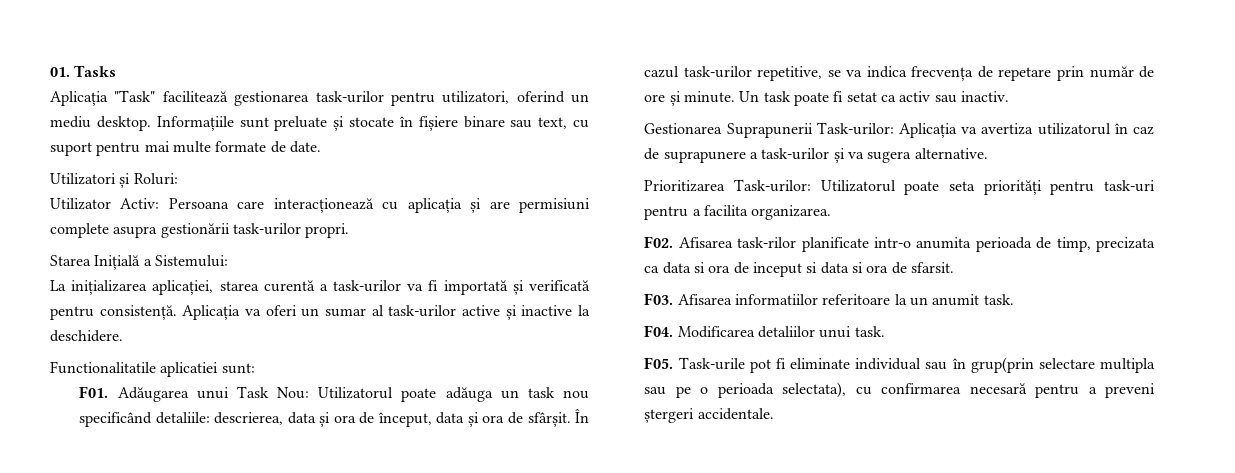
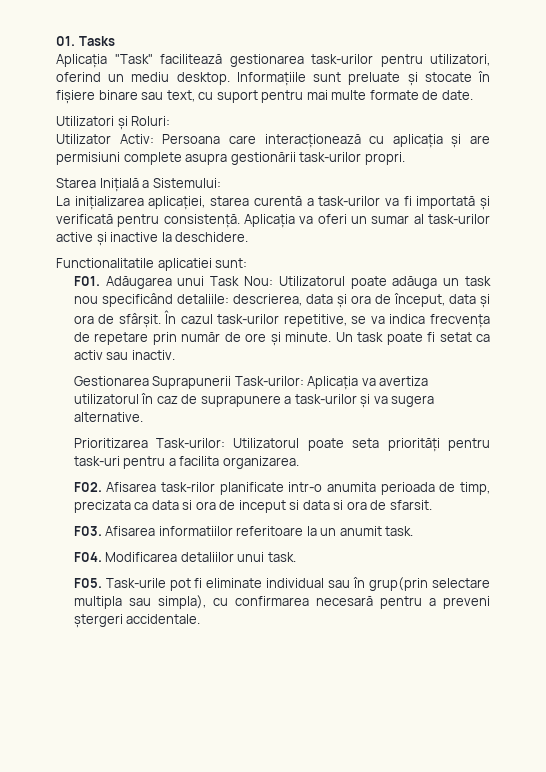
[675,382,847,398] pe o perioada selectata), -> [157,595,206,609] simpla),

